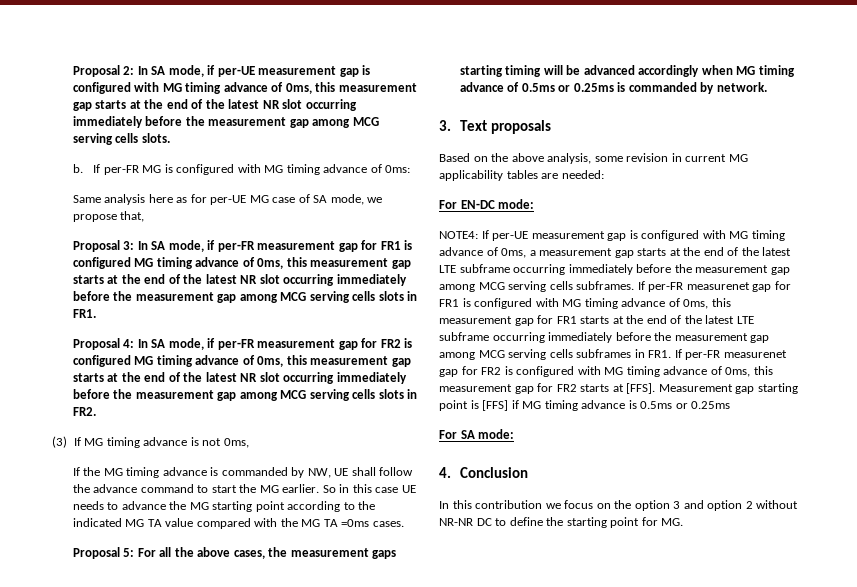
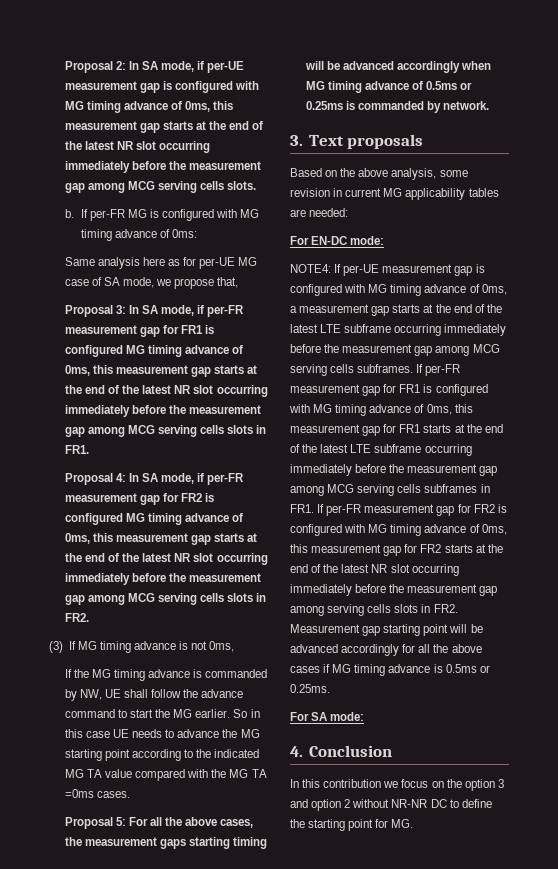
[686,282,750,290] measurenet -> [290,384,360,393] measurement
[723,350,787,358] measurenet -> [364,504,435,513] measurement
[626,383,798,394] [439,400,509,411] [FFS]. Measurement gap starting point is [FFS] -> [487,544,503,553] [290,564,459,576] [290,584,498,596] [290,604,458,616] [290,624,483,636] [290,644,482,656] [290,666,320,673] the end of the latest NR slot occurring immediately before the measurement gap among serving cells slots in FR2. Measurement gap starting point will be advanced accordingly for all the above cases
[691,401,731,409] 0.25ms -> [290,684,330,693] 0.25ms.

